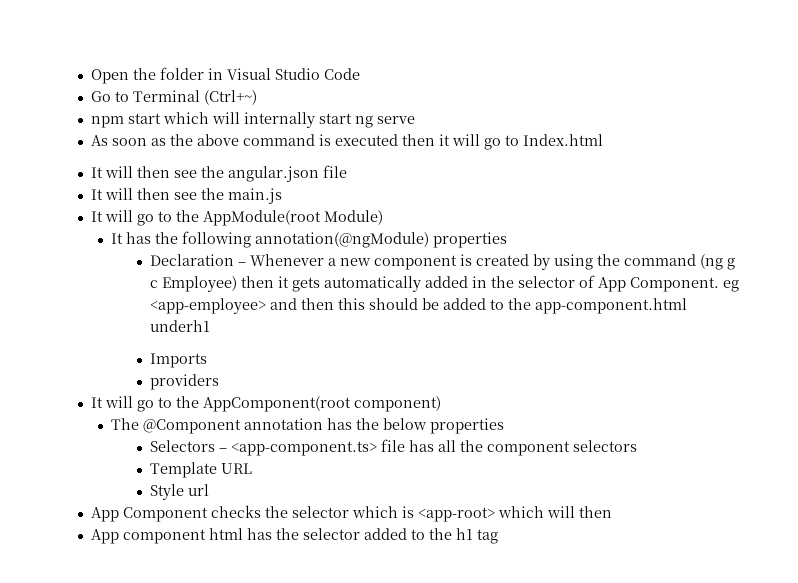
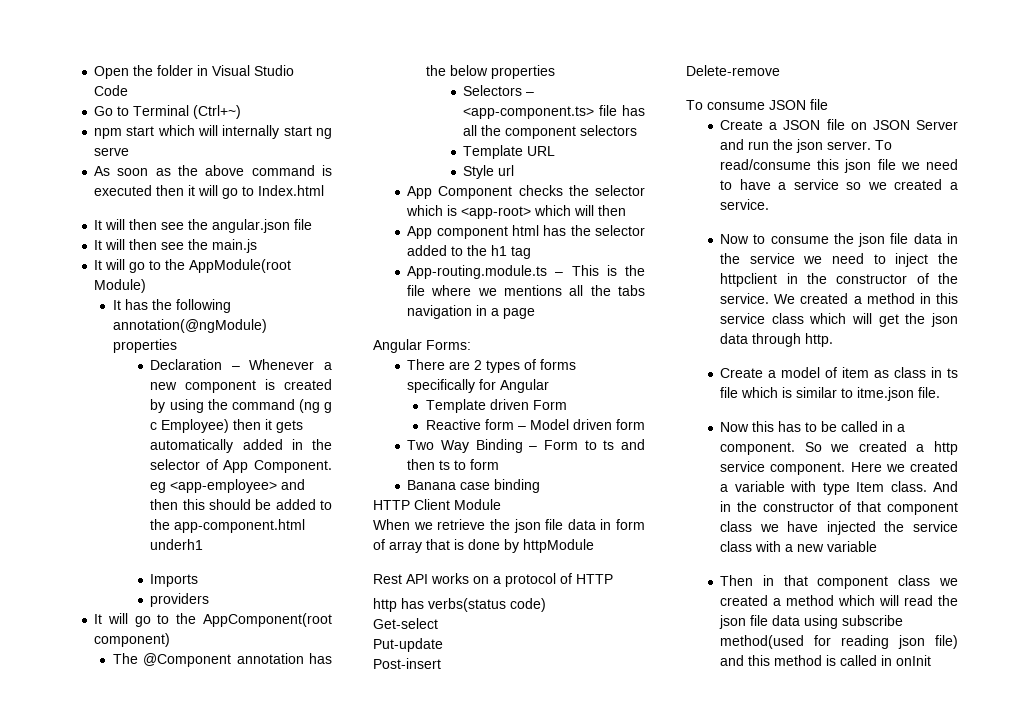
(498, 536) none -> [407,265,645,279] [407,285,645,296] [407,305,536,319] [373,339,471,353] [407,359,577,373] [407,379,550,393] [425,399,567,413] [425,419,645,430] [407,439,645,453] [407,459,500,470] [407,479,541,493] [373,499,501,510] [373,519,645,533] [373,539,594,553] [373,573,613,587] [373,598,546,612] [373,618,438,629] [373,638,443,652] [373,658,441,669] [686,65,780,76] [686,99,828,110] [720,119,958,130] [720,139,893,153] [720,159,958,173] [720,179,958,190] [720,199,770,210] [720,233,958,247] [720,253,958,267] [720,273,958,287] [720,293,958,304] [720,313,958,327] [720,333,834,347] [720,367,958,378] [720,387,941,401] [720,421,906,432] [720,441,958,455] [720,461,958,475] [720,481,958,495] [720,501,958,515] [720,521,958,535] [720,541,878,552] [720,575,958,589] [720,595,958,606] [719,615,904,629] [720,635,958,649] [720,655,932,666] // App-routing.module.ts – This is the file where we mentions all the tabs navigation in a page // Angular Forms: // There are 2 types of forms specifically for Angular // Template driven Form // Reactive form – Model driven form // Two Way Binding – Form to ts and then ts to form // Banana case binding // HTTP Client Module // When we retrieve the json file data in form of array that is done by httpModule // Rest API works on a protocol of HTTP // http has verbs(status code) // Get-select // Put-update // Post-insert // Delete-remove // To consume JSON file // Create a JSON file on JSON Server and run the json server. To read/consume this json file we need to have a service so we created a service. // Now to consume the json file data in the service we need to inject the httpclient in the constructor of the service. We created a method in this service class which will get the json data through http. // Create a model of item as class in ts file which is similar to itme.json file. // Now this has to be called in a component. So we created a http service component. Here we created a variable with type Item class. And in the constructor of that component class we have injected the service class with a new variable // Then in that component class we created a method which will read the json file data using subscribe method(used for reading json file) and this method is called in onInit

